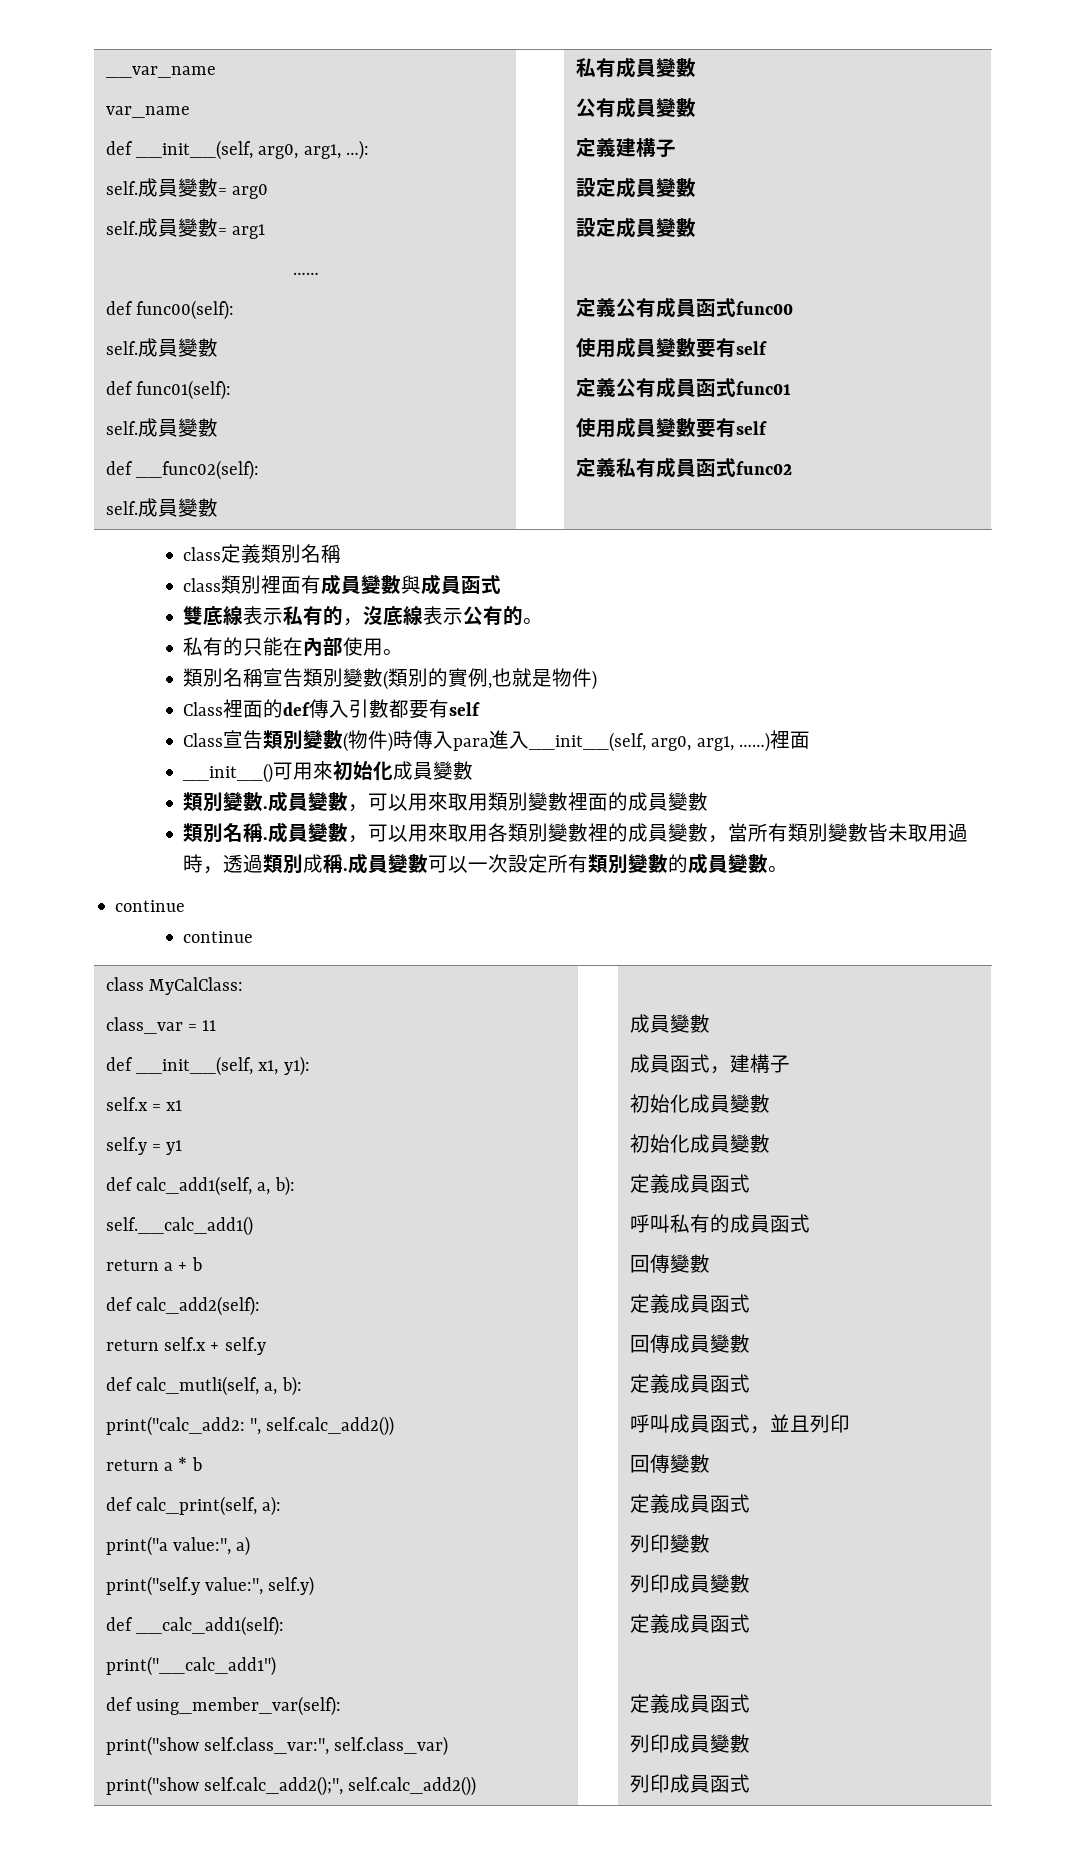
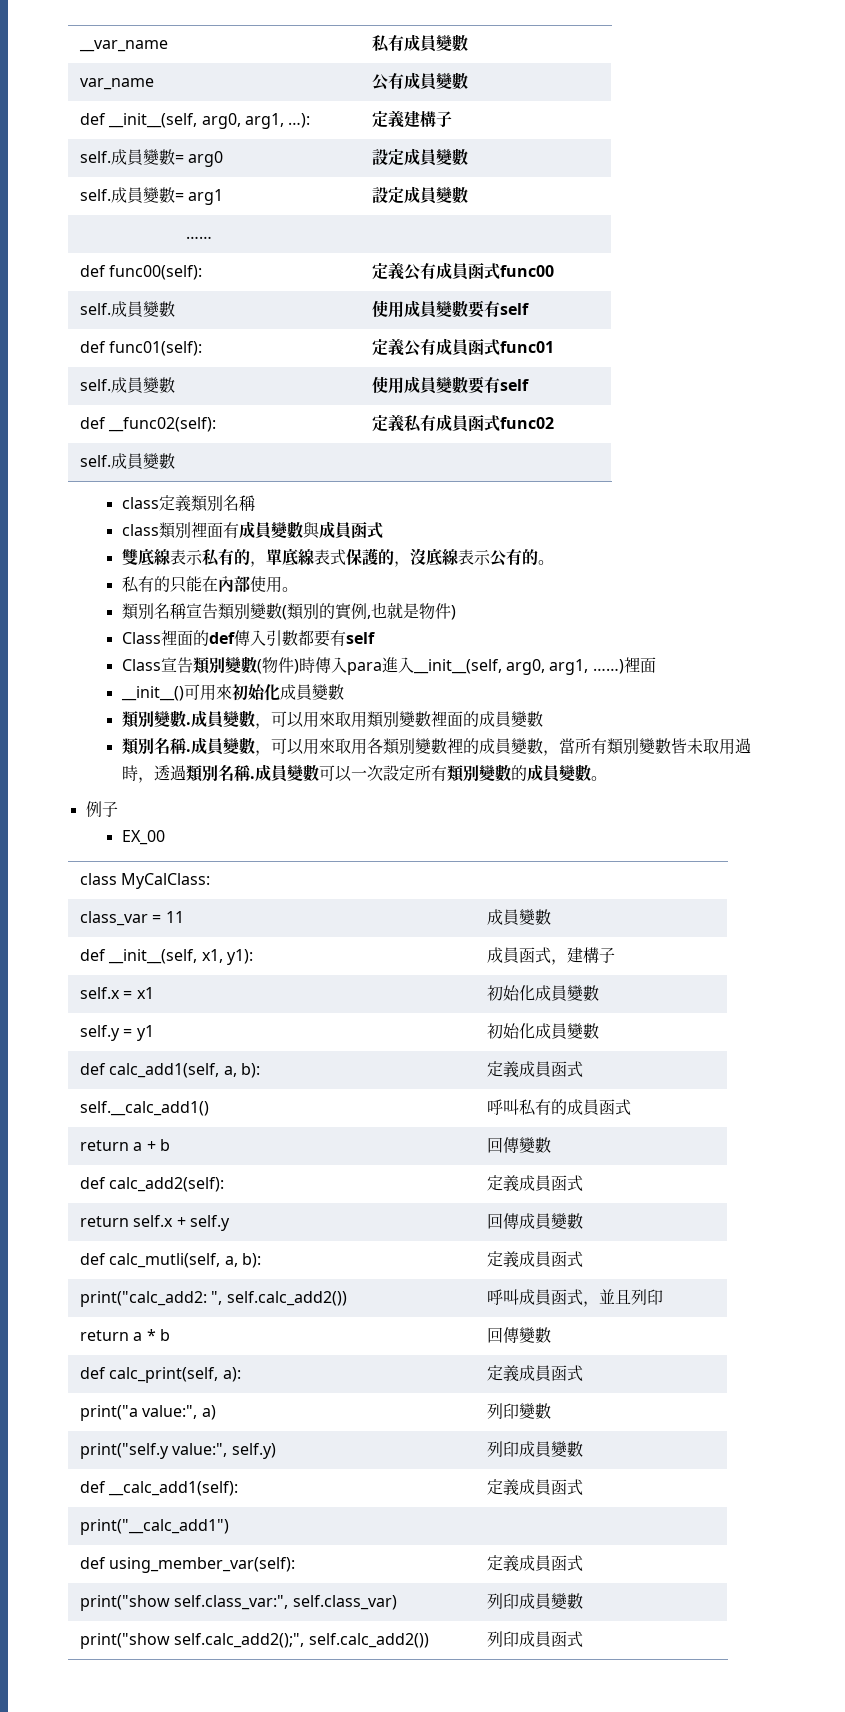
(364, 622) none -> [265,548,410,567] 單底線表式保護的，
[303,854,324,873] 成 -> [217,764,234,781] 名
[115,900,186,912] [183,931,254,943] continue // continue -> [85,801,118,817] [121,830,165,845] 例子 // EX_00

